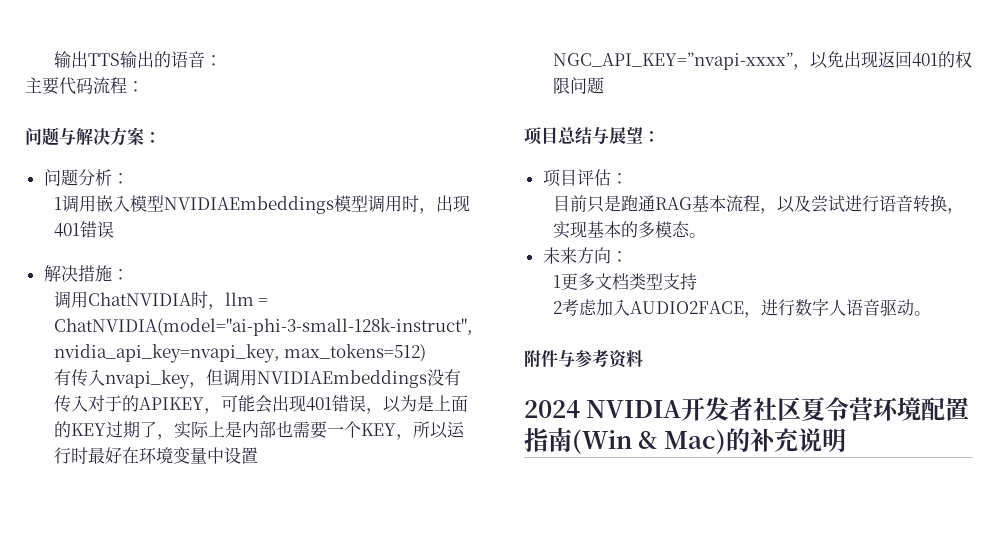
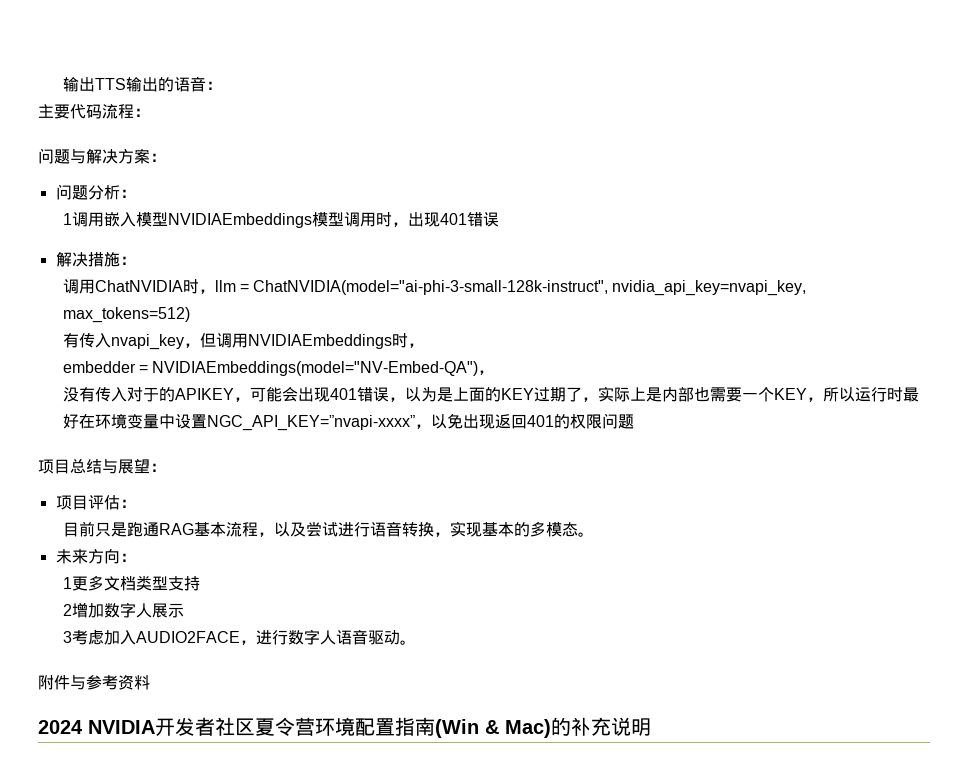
(427, 379) none -> [391,333,424,348] [62,361,495,376] 时， // embedder = NVIDIAEmbeddings(model="NV-Embed-QA")， //
(562, 307) none -> [71,602,184,618] [62,631,72,643] 增加数字人展示 // 3

